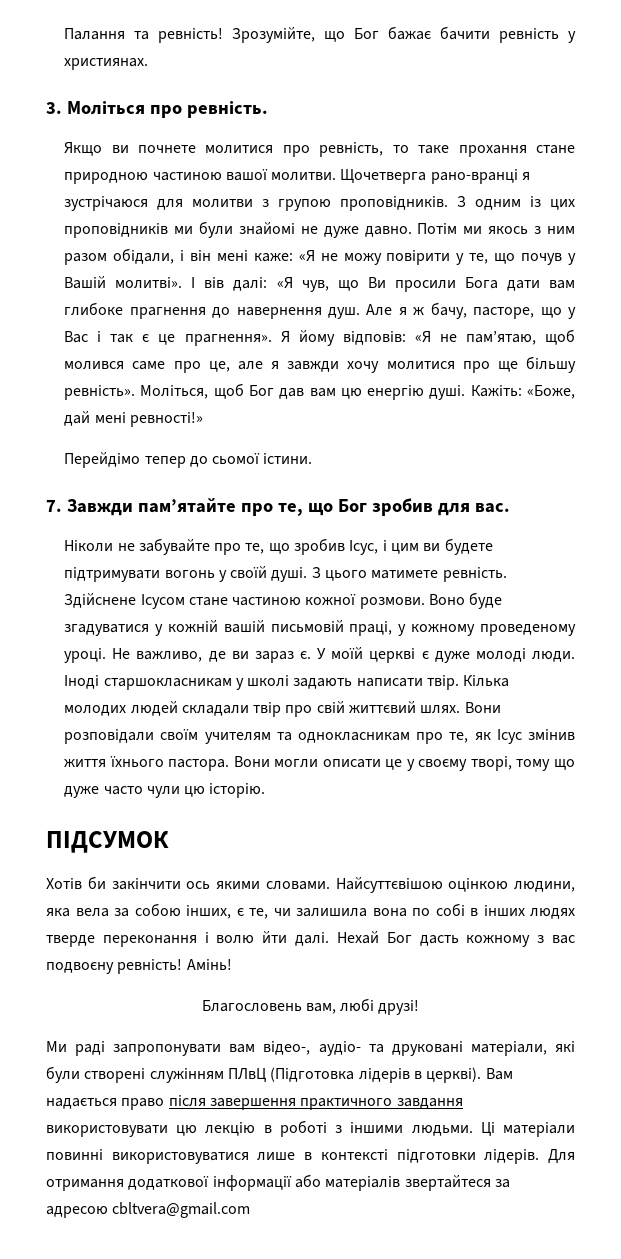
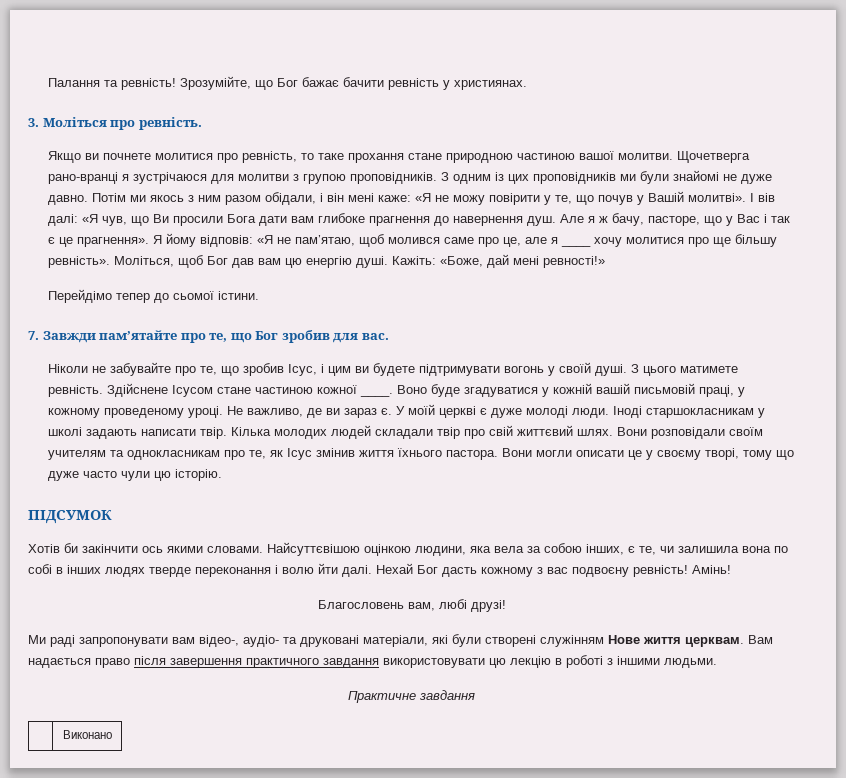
[287,361,340,372] завжди -> [561,244,592,247] ____
[359,597,425,609] розмови. -> [360,393,394,397] ____.
[227,1067,482,1083] ПЛвЦ (Підготовка лідерів в церкві). -> [608,635,744,647] Нове життя церквам.
[480,1122,575,1137] [46,1149,575,1164] [46,1174,510,1191] [46,1202,251,1218] Ці матеріали повинні використовуватися лише в контексті підготовки лідерів. Для отримання додаткової інформації або матеріалів звертайтеся за адресою cbltvera@gmail.com -> [348,690,475,703] [62,730,112,739] // Практичне завдання // | Виконано

